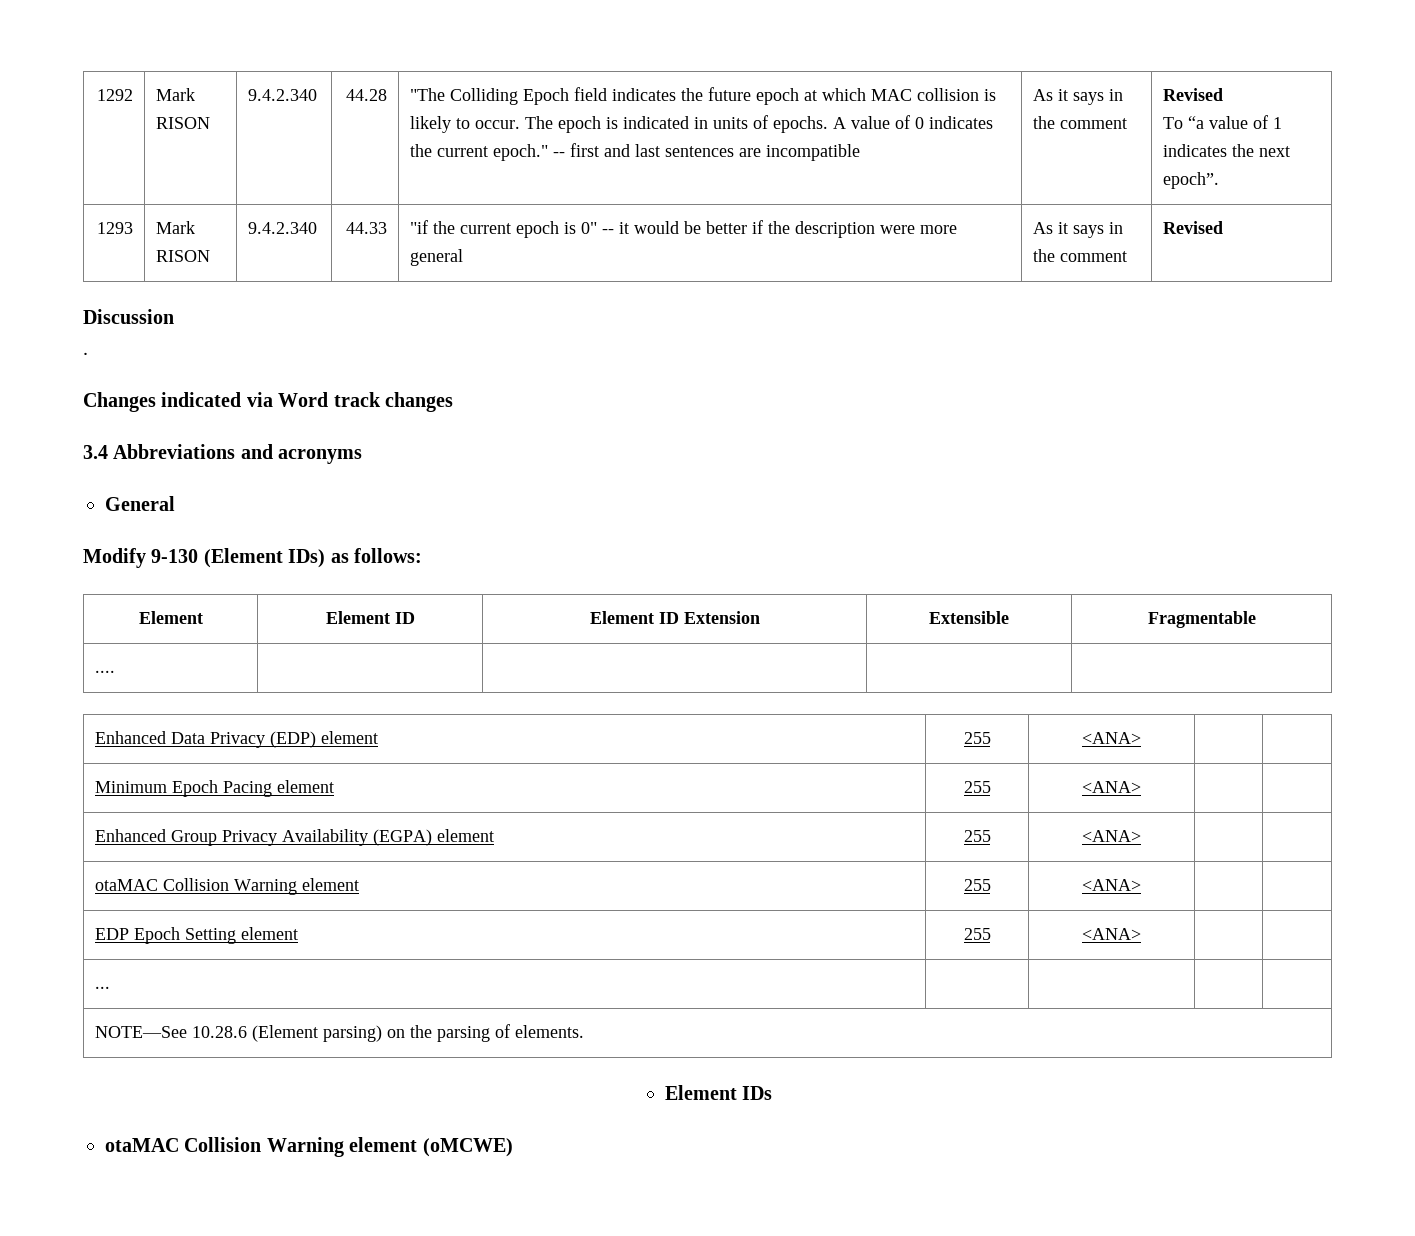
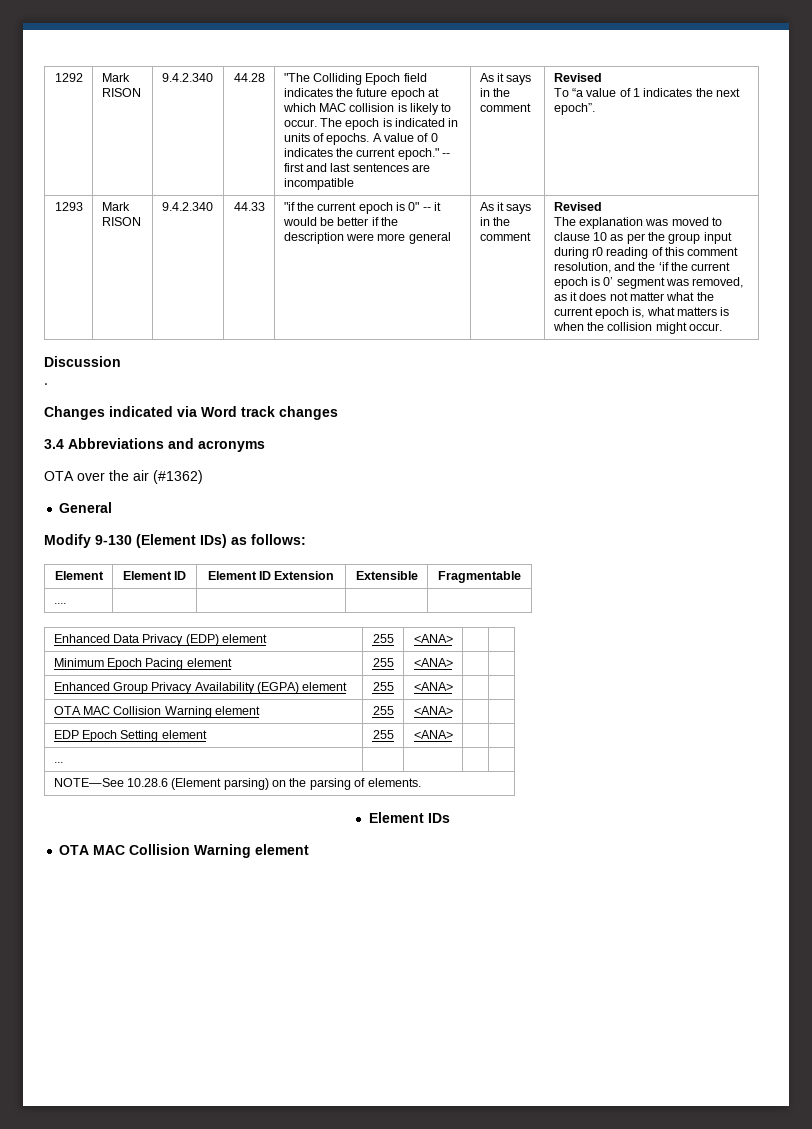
(1224, 227) none -> [553,217,723,229] [553,232,732,244] [553,247,739,259] [553,262,731,273] [553,277,744,289] [553,292,714,301] [553,307,730,319] [552,322,723,334] // The explanation was moved to clause 10 as per the group input during r0 reading of this comment resolution, and the ‘if the current epoch is 0’ segment was removed, as it does not matter what the current epoch is, what matters is when the collision might occur.
(363, 456) none -> [44,470,203,484] // OTA over the air (#1362)
[95,879,159,891] otaMAC -> [53,706,110,715] OTA MAC
[105,1137,513,1157] otaMAC Collision Warning element (oMCWE) -> [59,844,310,858] OTA MAC Collision Warning element

